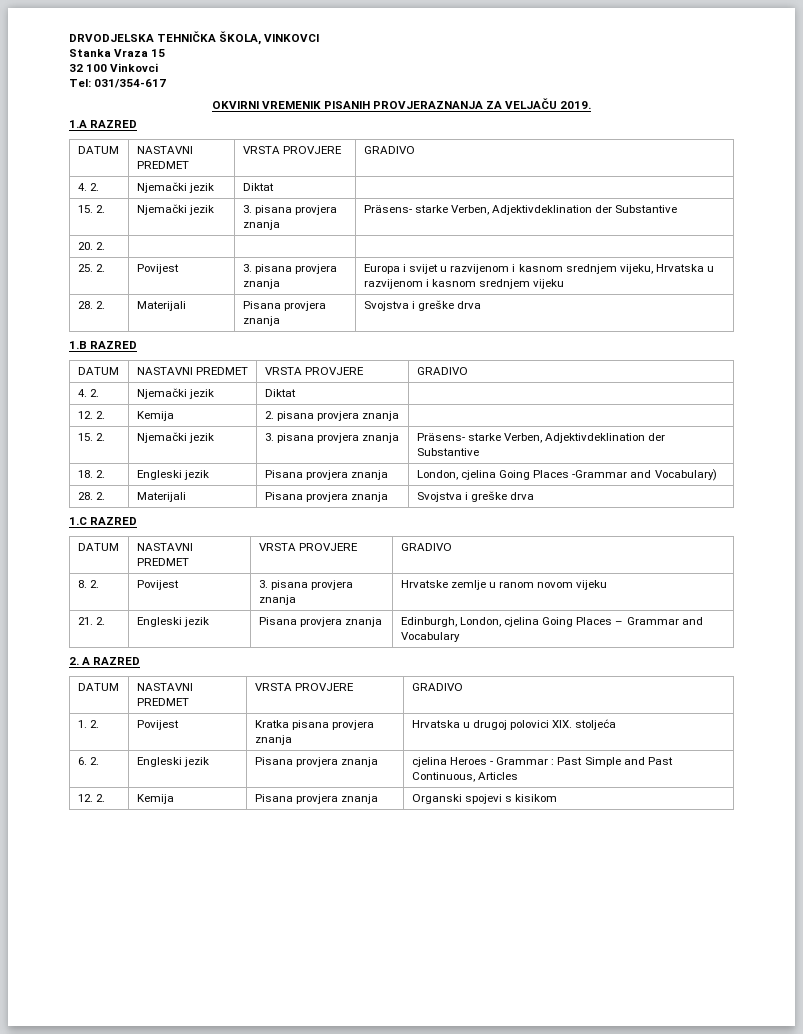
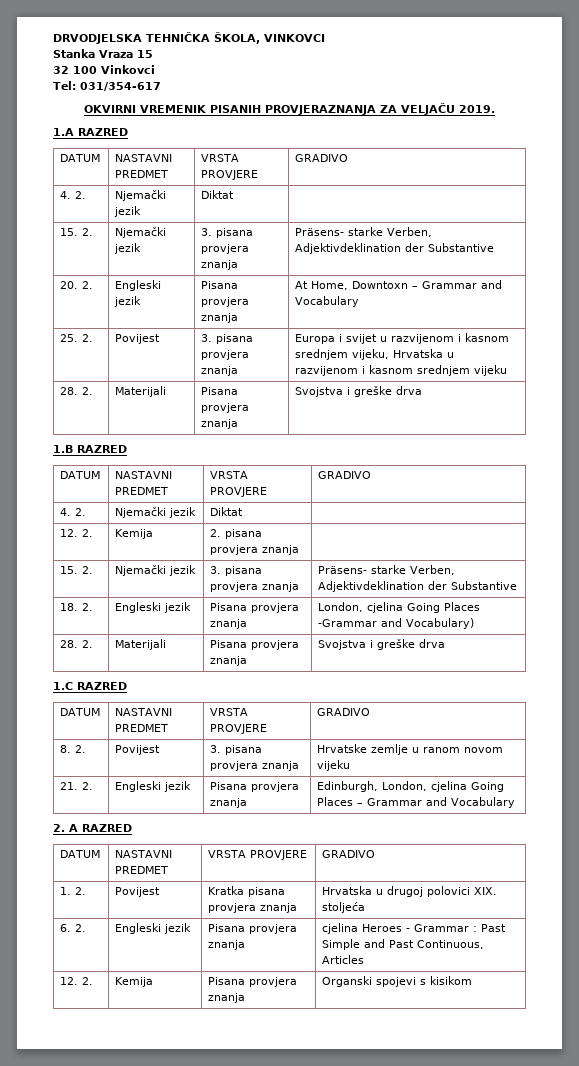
(106, 246) | | -> [115,280,162,291] [114,296,142,307] [201,281,239,289] [201,297,250,307] [201,313,239,323] [295,280,503,290] [295,296,360,307] Engleski jezik | Pisana provjera znanja | At Home, Downtoxn – Grammar and Vocabulary

